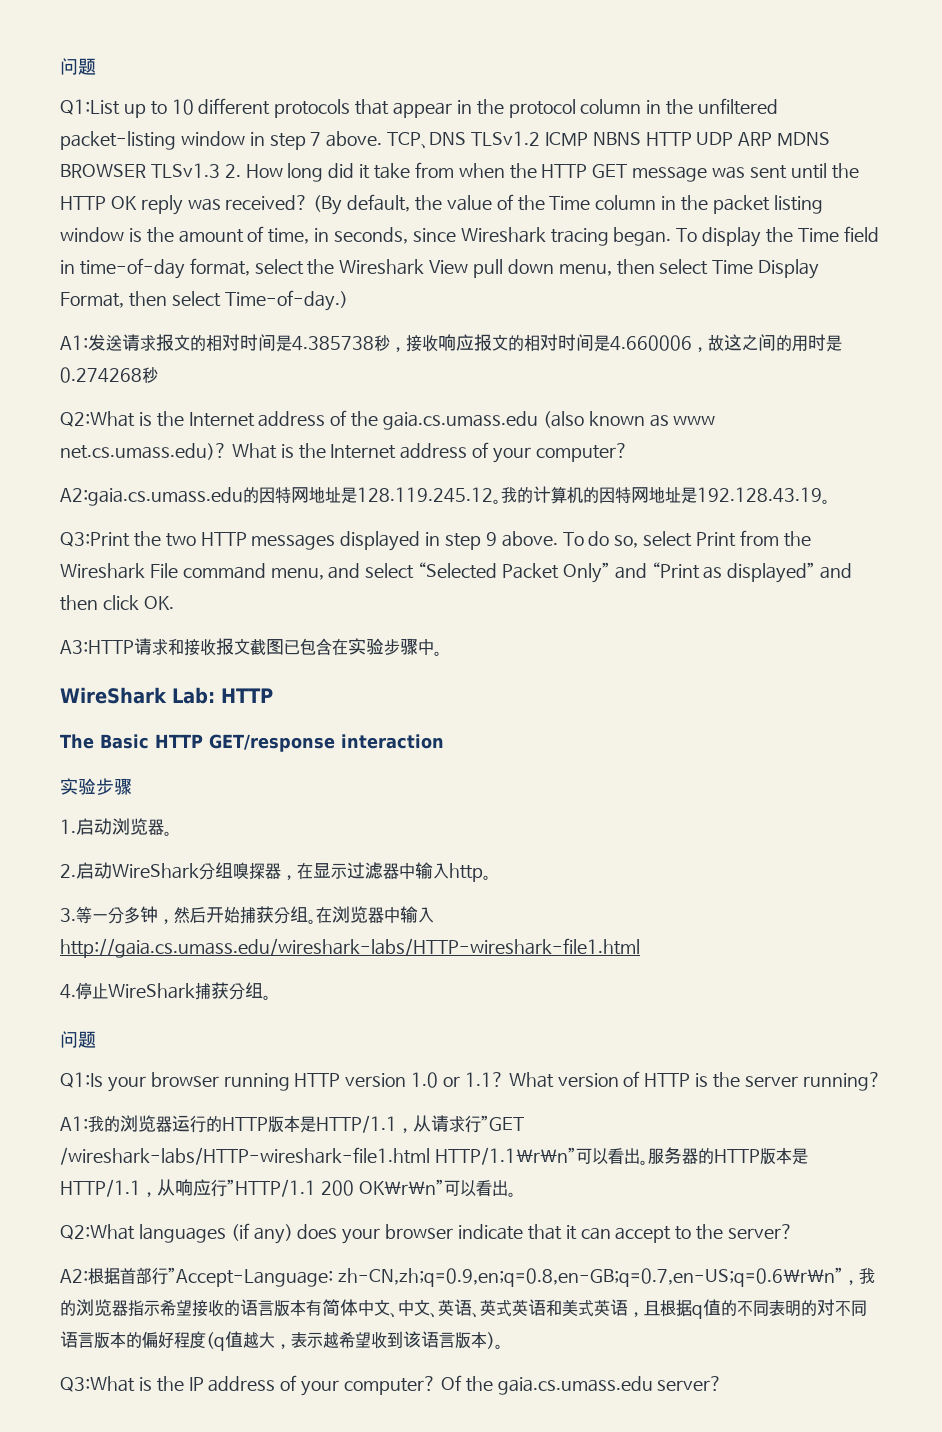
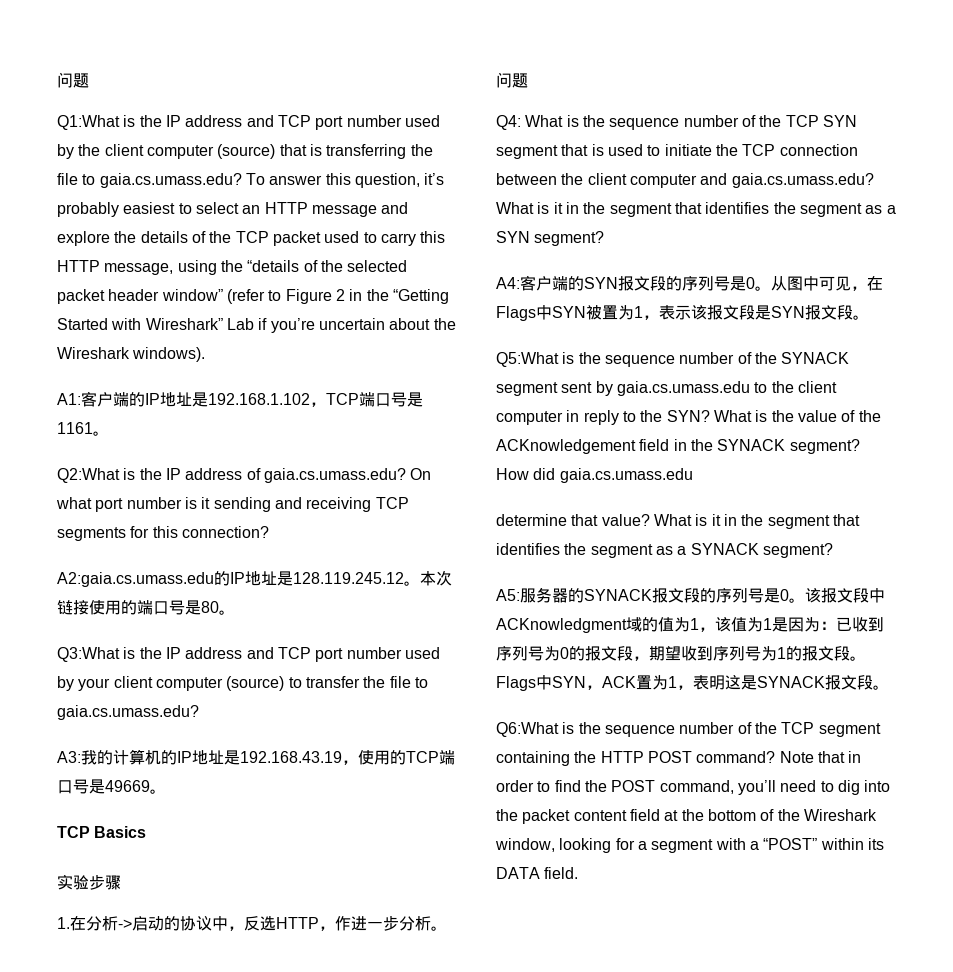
[60,58,96,75] [60,98,779,118] [60,131,831,150] [60,162,859,182] [60,194,823,215] [60,226,879,247] [60,258,820,279] [60,290,348,311] [60,334,842,352] [60,367,158,383] 问题 // Q1:List up to 10 different protocols that appear in the protocol column in the unfiltered packet-listing window in step 7 above. TCP、DNS TLSv1.2 ICMP NBNS HTTP UDP ARP MDNS BROWSER TLSv1.3 2. How long did it take from when the HTTP GET message was sent until the HTTP OK reply was received? (By default, the value of the Time column in the packet listing window is the amount of time, in seconds, since Wireshark tracing began. To display the Time field in time-of-day format, select the Wireshark View pull down menu, then select Time Display Format, then select Time-of-day.) // A1:发送请求报文的相对时间是4.385738秒，接收响应报文的相对时间是4.660006，故这之间的用时是0.274268秒 -> [57,72,89,88] [57,115,440,130] [57,144,433,159] [57,173,445,188] [57,202,409,217] [57,231,446,246] [57,260,408,275] [57,289,449,304] [57,318,456,333] [57,347,206,362] [57,391,423,407] [57,422,109,436] 问题 // Q1:What is the IP address and TCP port number used by the client computer (source) that is transferring the file to gaia.cs.umass.edu? To answer this question, it’s probably easiest to select an HTTP message and explore the details of the TCP packet used to carry this HTTP message, using the “details of the selected packet header window” (refer to Figure 2 in the “Getting Started with Wireshark” Lab if you’re uncertain about the Wireshark windows). // A1:客户端的IP地址是192.168.1.102，TCP端口号是1161。
[188,410,716,430] [60,442,628,463] Internet address of the gaia.cs.umass.edu (also known as www net.cs.umass.edu)? What is the Internet address of your computer? -> [165,468,432,483] [56,497,409,512] [57,526,269,541] IP address of gaia.cs.umass.edu? On what port number is it sending and receiving TCP segments for this connection?
[258,487,309,504] 因特网 -> [230,572,245,584] IP
[500,486,830,504] [60,530,811,551] [60,562,853,583] [60,595,174,611] [60,638,442,656] [60,687,273,704] [60,734,444,752] [60,778,132,795] [60,818,172,836] [60,862,491,882] [60,906,434,924] [60,938,640,958] [60,982,271,1000] [60,1031,96,1048] [60,1071,881,1092] [60,1115,524,1133] [60,1147,808,1165] [60,1179,516,1197] [60,1223,793,1244] [60,1267,875,1287] [60,1299,867,1319] [60,1331,503,1351] [60,1375,723,1396] 我的计算机的因特网地址是192.128.43.19。 // Q3:Print the two HTTP messages displayed in step 9 above. To do so, select Print from the Wireshark File command menu, and select “Selected Packet Only” and “Print as displayed” and then click OK. // A3:HTTP请求和接收报文截图已包含在实验步骤中。 // WireShark Lab: HTTP // The Basic HTTP GET/response interaction // 实验步骤 // 1.启动浏览器。 // 2.启动WireShark分组嗅探器，在显示过滤器中输入http。 // 3.等一分多钟，然后开始捕获分组。在浏览器中输入http://gaia.cs.umass.edu/wireshark-labs/HTTP-wireshark-file1.html // 4.停止WireShark捕获分组。 // 问题 // Q1:Is your browser running HTTP version 1.0 or 1.1? What version of HTTP is the server running? // A1:我的浏览器运行的HTTP版本是HTTP/1.1，从请求行”GET /wireshark-labs/HTTP-wireshark-file1.html HTTP/1.1\r\n”可以看出。服务器的HTTP版本是HTTP/1.1，从响应行”HTTP/1.1 200 OK\r\n”可以看出。 // Q2:What languages (if any) does your browser indicate that it can accept to the server? // A2:根据首部行”Accept-Language: zh-CN,zh;q=0.9,en;q=0.8,en-GB;q=0.7,en-US;q=0.6\r\n”，我的浏览器指示希望接收的语言版本有简体中文、中文、英语、英式英语和美式英语，且根据q值的不同表明的对不同语言版本的偏好程度(q值越大，表示越希望收到该语言版本)。 // Q3:What is the IP address of your computer? Of the gaia.cs.umass.edu server? -> [420,570,452,586] [57,600,235,615] [57,647,440,662] [57,676,428,691] [57,705,199,720] [57,749,455,765] [57,779,166,794] [57,826,147,838] [57,874,121,890] [57,916,447,931] [496,72,528,88] [496,115,857,130] [496,144,858,159] [496,173,874,188] [496,202,896,217] [496,231,605,246] [496,275,883,291] [496,305,869,321] [496,352,850,367] [496,381,837,396] [496,410,881,425] [496,439,860,454] [496,468,693,483] [496,514,860,529] [496,543,833,558] [496,587,885,603] [496,617,884,633] [496,645,866,661] [496,675,889,691] [496,722,881,737] [496,751,862,766] [496,780,891,795] [496,809,877,824] [495,838,884,853] [496,867,579,879] 本次链接使用的端口号是80。 // Q3:What is the IP address and TCP port number used by your client computer (source) to transfer the file to gaia.cs.umass.edu? // A3:我的计算机的IP地址是192.168.43.19，使用的TCP端口号是49669。 // TCP Basics // 实验步骤 // 1.在分析->启动的协议中，反选HTTP，作进一步分析。 // 问题 // Q4: What is the sequence number of the TCP SYN segment that is used to initiate the TCP connection between the client computer and gaia.cs.umass.edu? What is it in the segment that identifies the segment as a SYN segment? // A4:客户端的SYN报文段的序列号是0。从图中可见，在Flags中SYN被置为1，表示该报文段是SYN报文段。 // Q5:What is the sequence number of the SYNACK segment sent by gaia.cs.umass.edu to the client computer in reply to the SYN? What is the value of the ACKnowledgement field in the SYNACK segment? How did gaia.cs.umass.edu // determine that value? What is it in the segment that identifies the segment as a SYNACK segment? // A5:服务器的SYNACK报文段的序列号是0。该报文段中ACKnowledgment域的值为1，该值为1是因为：已收到序列号为0的报文段，期望收到序列号为1的报文段。Flags中SYN，ACK置为1，表明这是SYNACK报文段。 // Q6:What is the sequence number of the TCP segment containing the HTTP POST command? Note that in order to find the POST command, you’ll need to dig into the packet content field at the bottom of the Wireshark window, looking for a segment with a “POST” within its DATA field.

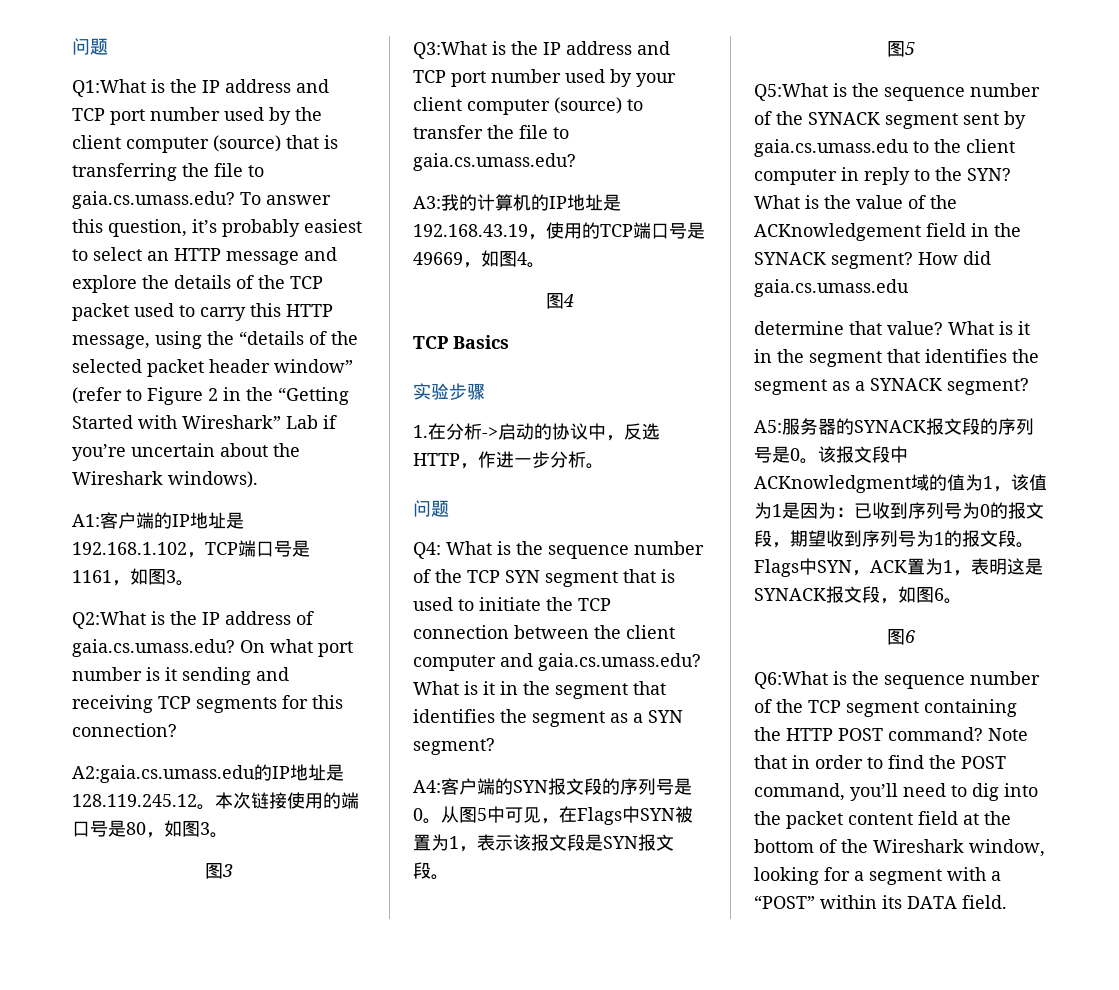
(93, 428) none -> [112,568,176,586] ，如图3
[219,610,235,615] 。 -> [146,820,228,838] [204,863,233,879] ，如图3。 // 图3
[150,789,166,794] 。 -> [463,250,545,268] [545,293,574,309] ，如图4。 // 图4
(803, 283) none -> [477,808,487,821] 5
(869, 317) none -> [886,41,915,57] // 图5
[873,685,889,690] 。 -> [880,586,962,604] [886,629,915,645] ，如图6。 // 图6

